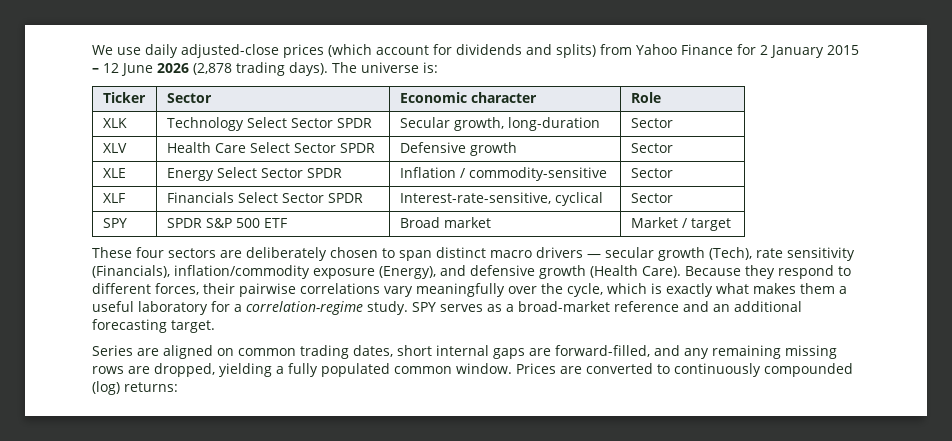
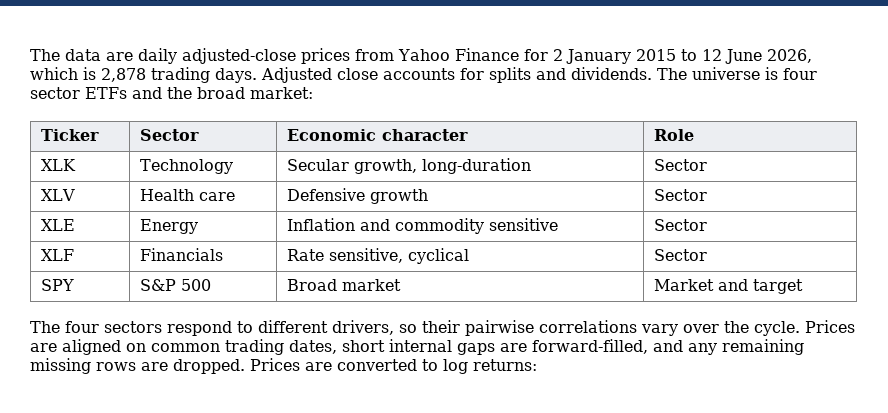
[92,44,596,58] We use daily adjusted-close prices (which account for dividends and splits) -> [30,48,350,64] The data are daily adjusted-close prices
[92,68,99,73] – -> [680,49,697,61] to
[157,62,438,76] 2026 (2,878 trading days). The universe is: -> [766,49,812,63] [30,67,817,83] [30,87,313,99] 2026, which is 2,878 trading days. Adjusted close accounts for splits and dividends. The universe is four sector ETFs and the broad market:
[246,117,372,128] Select Sector SPDR -> (234, 166) none
[214,142,375,153] Care Select Sector SPDR -> [199,192,236,201] care
[216,167,342,178] [399,167,607,181] Select Sector SPDR | Inflation / commodity-sensitive -> [287,218,559,234] | Inflation and commodity sensitive
[237,192,363,203] [399,192,551,204] Select Sector SPDR | Interest-rate-sensitive, -> [287,248,404,263] | Rate sensitive,
[166,218,202,228] SPDR -> (75, 285) none
[263,218,287,228] ETF -> (212, 285) none
[681,218,687,228] / -> [718,279,749,291] and
[92,247,132,258] These -> [30,321,60,333] The
[220,247,855,261] [92,265,775,279] are deliberately chosen to span distinct macro drivers — secular growth (Tech), rate sensitivity (Financials), inflation/commodity exposure (Energy), and defensive growth (Health Care). Because they -> (162, 327) none
[155,283,199,295] forces, -> [332,320,417,335] drivers, so
[416,283,505,297] meaningfully -> (678, 330) none
[567,283,847,297] [92,301,802,315] [92,319,215,333] [92,345,133,356] cycle, which is exactly what makes them a useful laboratory for a correlation-regime study. SPY serves as a broad-market reference and an additional forecasting target. // Series -> [754,320,855,336] cycle. Prices
[154,363,512,377] dropped, yielding a fully populated common window. -> [173,359,245,374] dropped.
[674,363,853,377] [92,381,120,395] continuously compounded (log) -> [443,359,468,374] log

